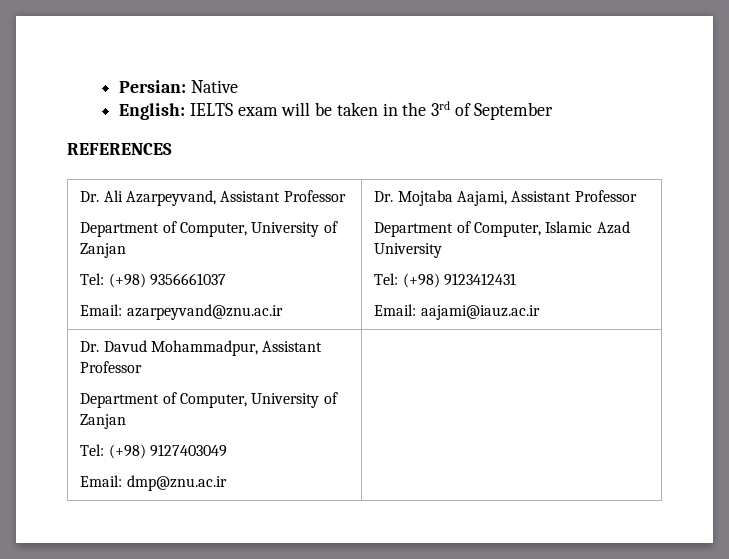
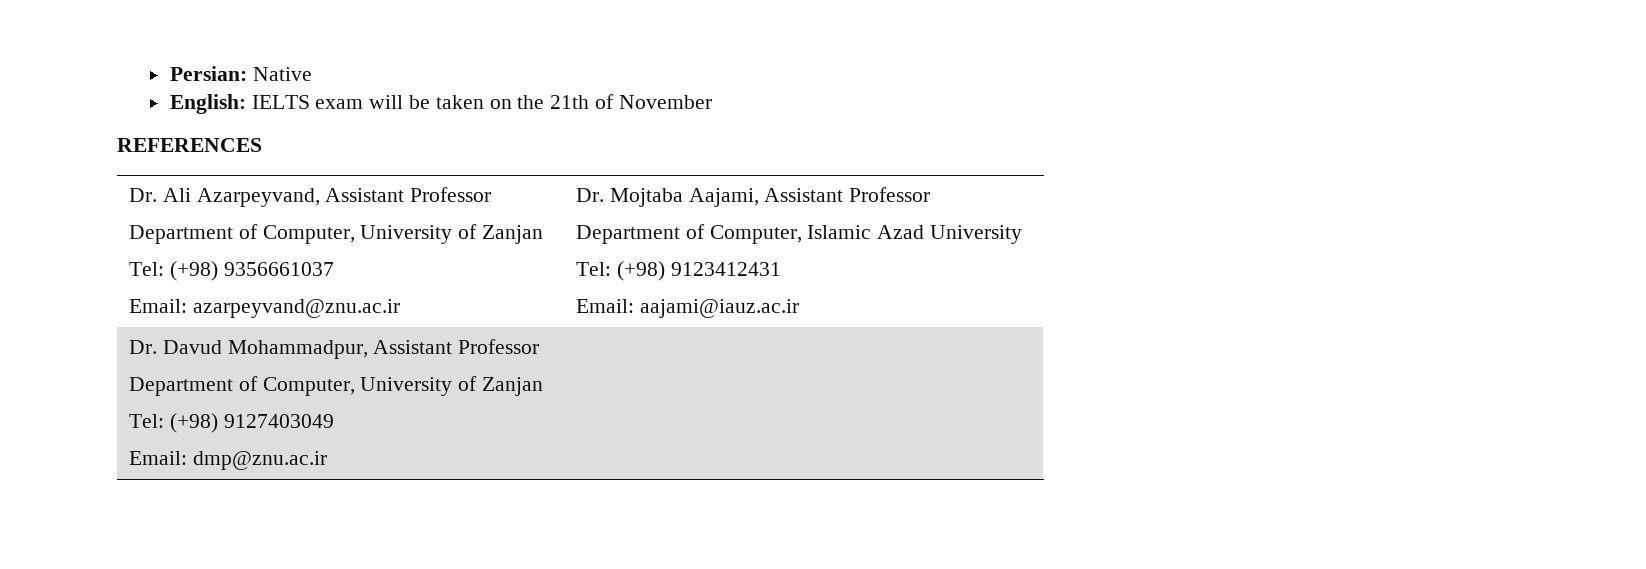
[382,101,554,120] in the 3rd of September -> [489,94,712,109] on the 21th of November

